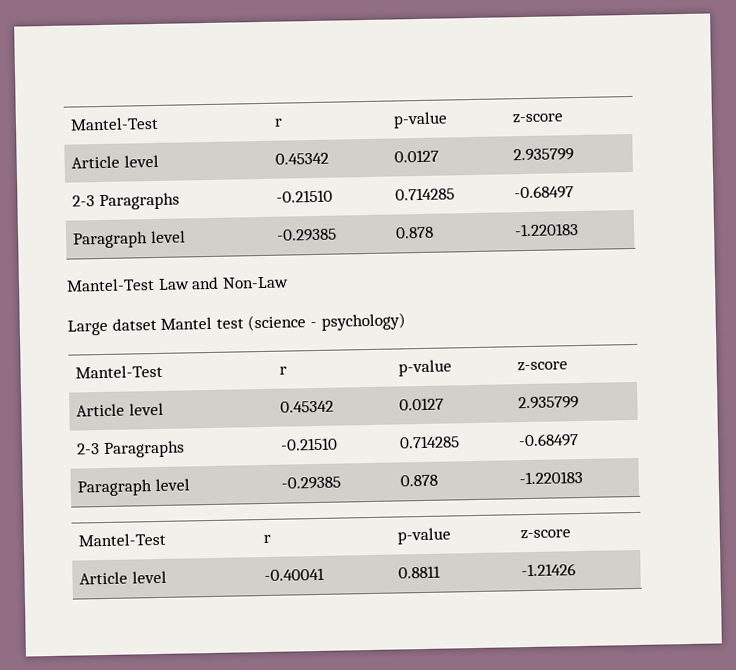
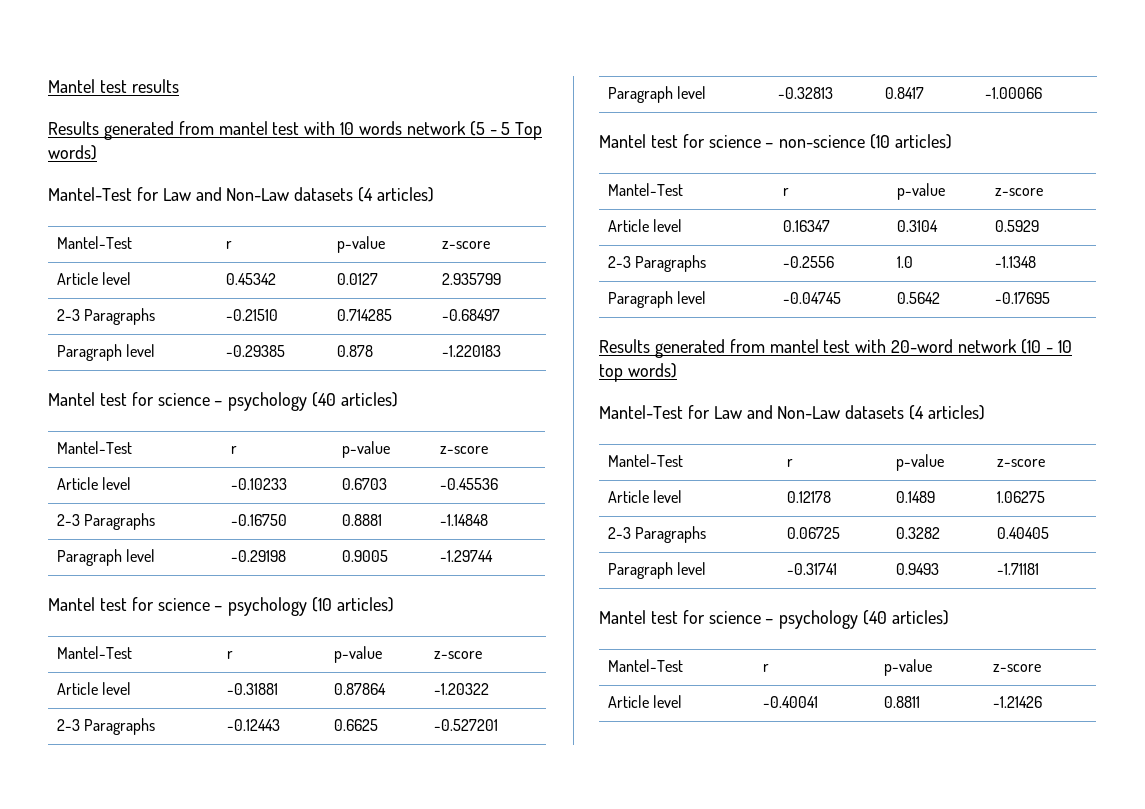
(70, 123) none -> [48,79,179,93] [48,121,543,140] [48,145,97,160] [48,187,435,202] Mantel test results // Results generated from mantel test with 10 words network (5 - 5 Top words) // Mantel-Test for Law and Non-Law datasets (4 articles) //
[66,276,289,292] [67,312,406,336] [75,364,164,379] [279,366,288,375] [398,359,453,377] [517,361,569,372] [76,402,164,417] [280,400,335,413] [399,397,445,411] [518,396,580,410] [76,440,185,459] [280,437,339,451] [399,435,461,449] [518,433,580,448] [77,478,190,497] [281,476,342,490] [400,474,439,487] [519,470,584,485] Mantel-Test Law and Non-Law // Large datset Mantel test (science - psychology) // Mantel-Test | r | p-value | z-score // Article level | 0.45342 | 0.0127 | 2.935799 // 2-3 Paragraphs | -0.21510 | 0.714285 | -0.68497 // Paragraph level | -0.29385 | 0.878 | -1.220183 -> [48,392,399,411] [56,441,132,454] [230,446,237,454] [341,441,390,458] [439,446,488,454] [56,477,132,490] [230,478,287,490] [341,478,387,490] [439,478,498,490] [56,513,156,530] [230,514,287,526] [341,514,382,526] [439,514,488,526] [56,549,156,566] [230,550,286,562] [341,550,388,562] [439,550,493,562] [48,597,395,616] [56,646,132,659] [226,651,233,659] [333,646,382,663] [433,651,482,659] [56,682,132,695] [226,683,278,695] [333,683,386,695] [433,683,489,695] [56,718,156,735] [226,719,280,731] [333,719,378,731] [433,719,498,731] [607,86,707,103] [777,87,833,99] [884,87,924,99] [984,87,1042,99] [599,134,953,149] [607,183,683,196] [782,188,789,196] [896,183,945,200] [994,188,1043,196] [607,219,683,232] [782,220,830,232] [896,220,938,232] [994,220,1039,232] [607,255,707,272] [782,256,834,268] [896,256,913,268] [994,256,1036,268] [607,291,707,308] [782,292,841,304] [896,292,940,304] [994,292,1050,304] [599,339,1072,358] [599,363,677,382] [599,405,986,420] [607,454,683,467] [786,459,793,467] [895,454,944,471] [996,459,1045,467] [607,490,683,503] [786,491,831,503] [895,491,935,503] [996,491,1045,503] [607,526,707,543] [786,527,840,539] [895,527,940,539] [996,527,1049,539] [607,562,707,579] [786,563,837,575] [895,563,939,575] [996,563,1039,575] [599,610,950,629] Mantel test for science – psychology (40 articles) // Mantel-Test | r | p-value | z-score // Article level | -0.10233 | 0.6703 | -0.45536 // 2-3 Paragraphs | -0.16750 | 0.8881 | -1.14848 // Paragraph level | -0.29198 | 0.9005 | -1.29744 // Mantel test for science – psychology (10 articles) // Mantel-Test | r | p-value | z-score // Article level | -0.31881 | 0.87864 | -1.20322 // 2-3 Paragraphs | -0.12443 | 0.6625 | -0.527201 // Paragraph level | -0.32813 | 0.8417 | -1.00066 // Mantel test for science – non-science (10 articles) // Mantel-Test | r | p-value | z-score // Article level | 0.16347 | 0.3104 | 0.5929 // 2-3 Paragraphs | -0.2556 | 1.0 | -1.1348 // Paragraph level | -0.04745 | 0.5642 | -0.17695 // Results generated from mantel test with 20-word network (10 - 10 top words) // Mantel-Test for Law and Non-Law datasets (4 articles) // Mantel-Test | r | p-value | z-score // Article level | 0.12178 | 0.1489 | 1.06275 // 2-3 Paragraphs | 0.06725 | 0.3282 | 0.40405 // Paragraph level | -0.31741 | 0.9493 | -1.71181 // Mantel test for science – psychology (40 articles)

